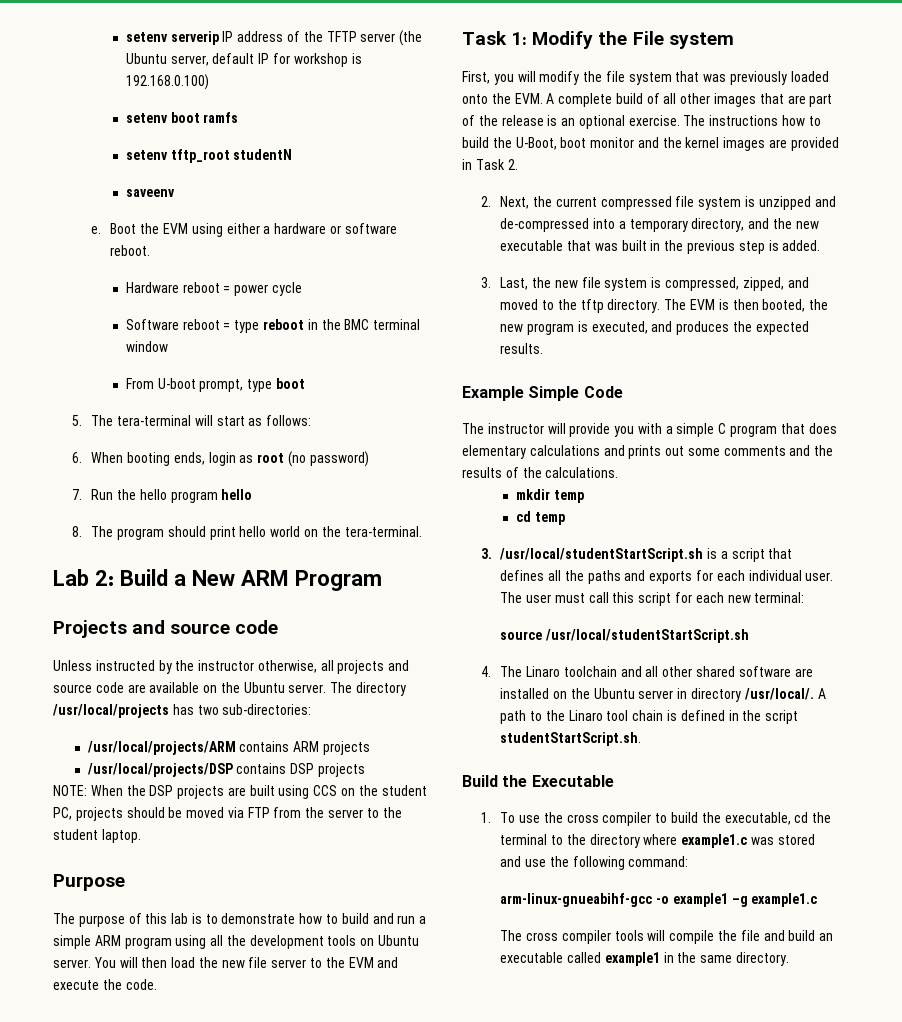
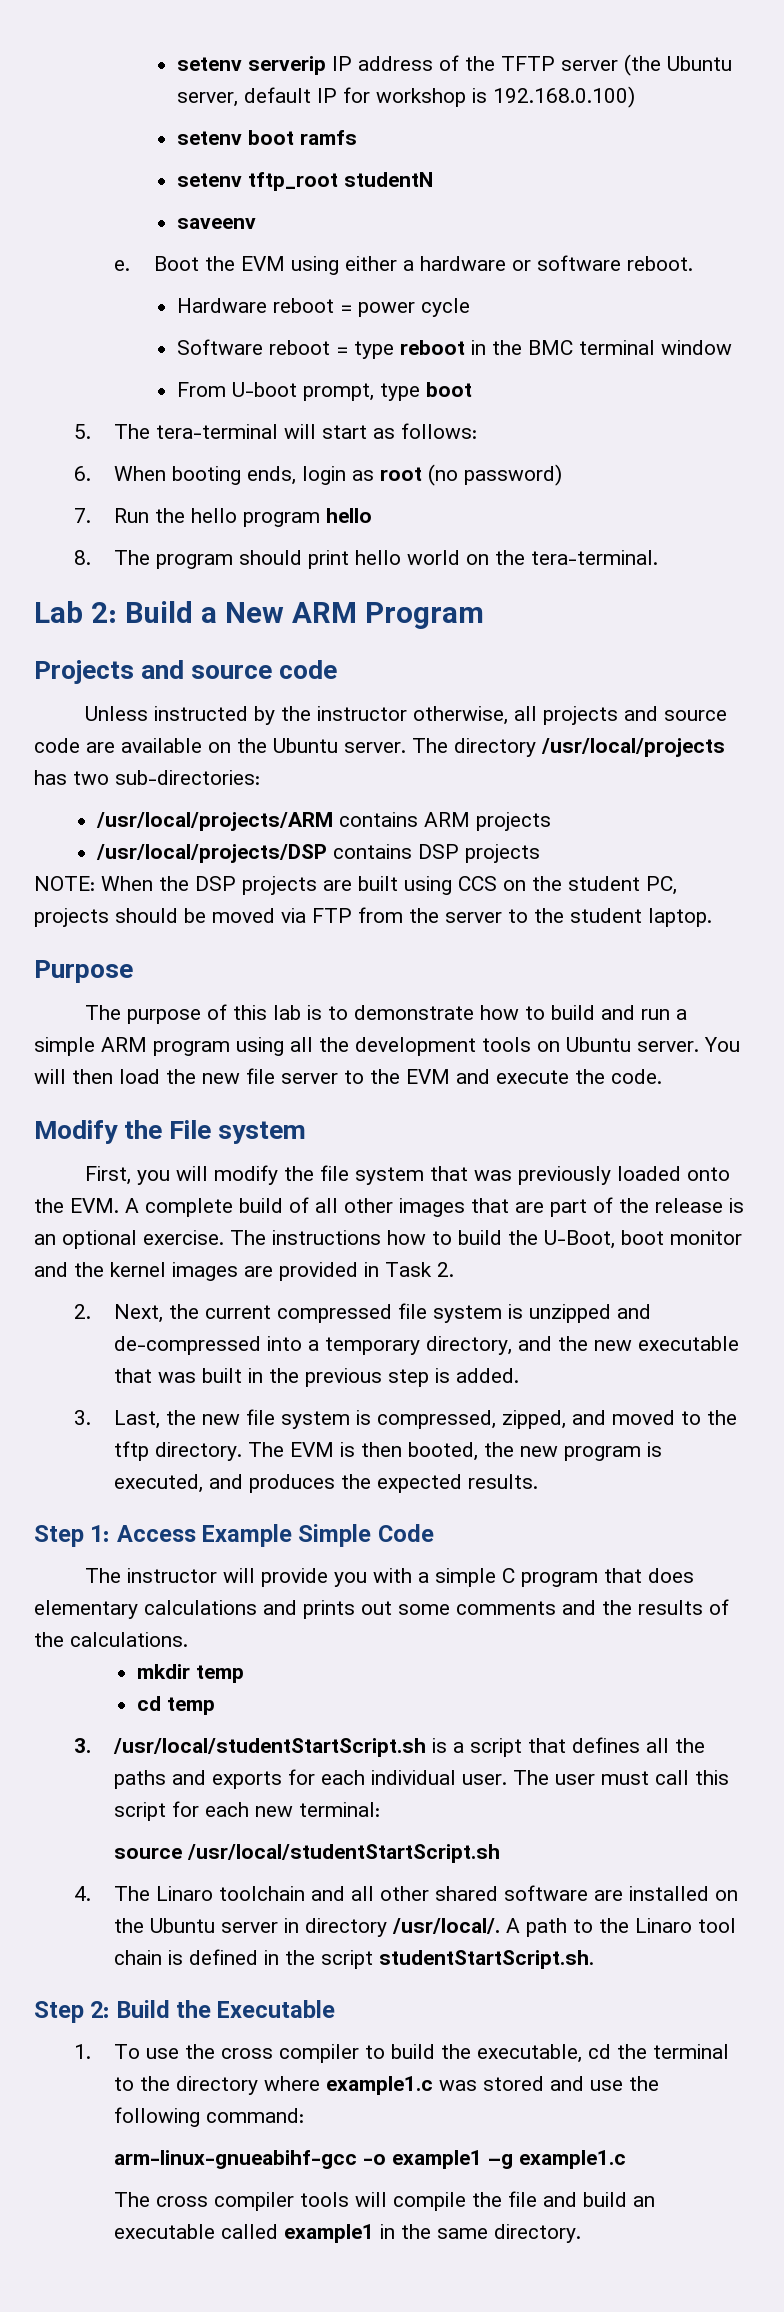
[462,31,528,45] Task 1: -> (662, 1076) none
(544, 348) none -> [34,1525,196,1547] Step 1: Access
(642, 739) none -> [34,2001,111,2023] Step 2:

